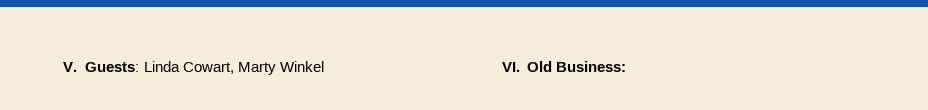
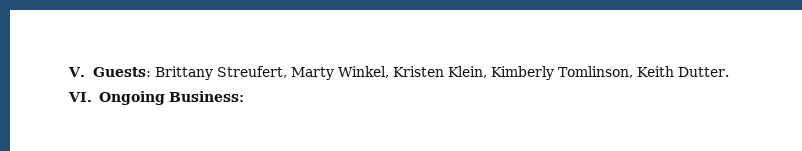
[143,61,324,75] Linda Cowart, Marty Winkel -> [154,66,729,80] Brittany Streufert, Marty Winkel, Kristen Klein, Kimberly Tomlinson, Keith Dutter.
[527,61,553,72] Old -> [98,91,165,105] Ongoing

